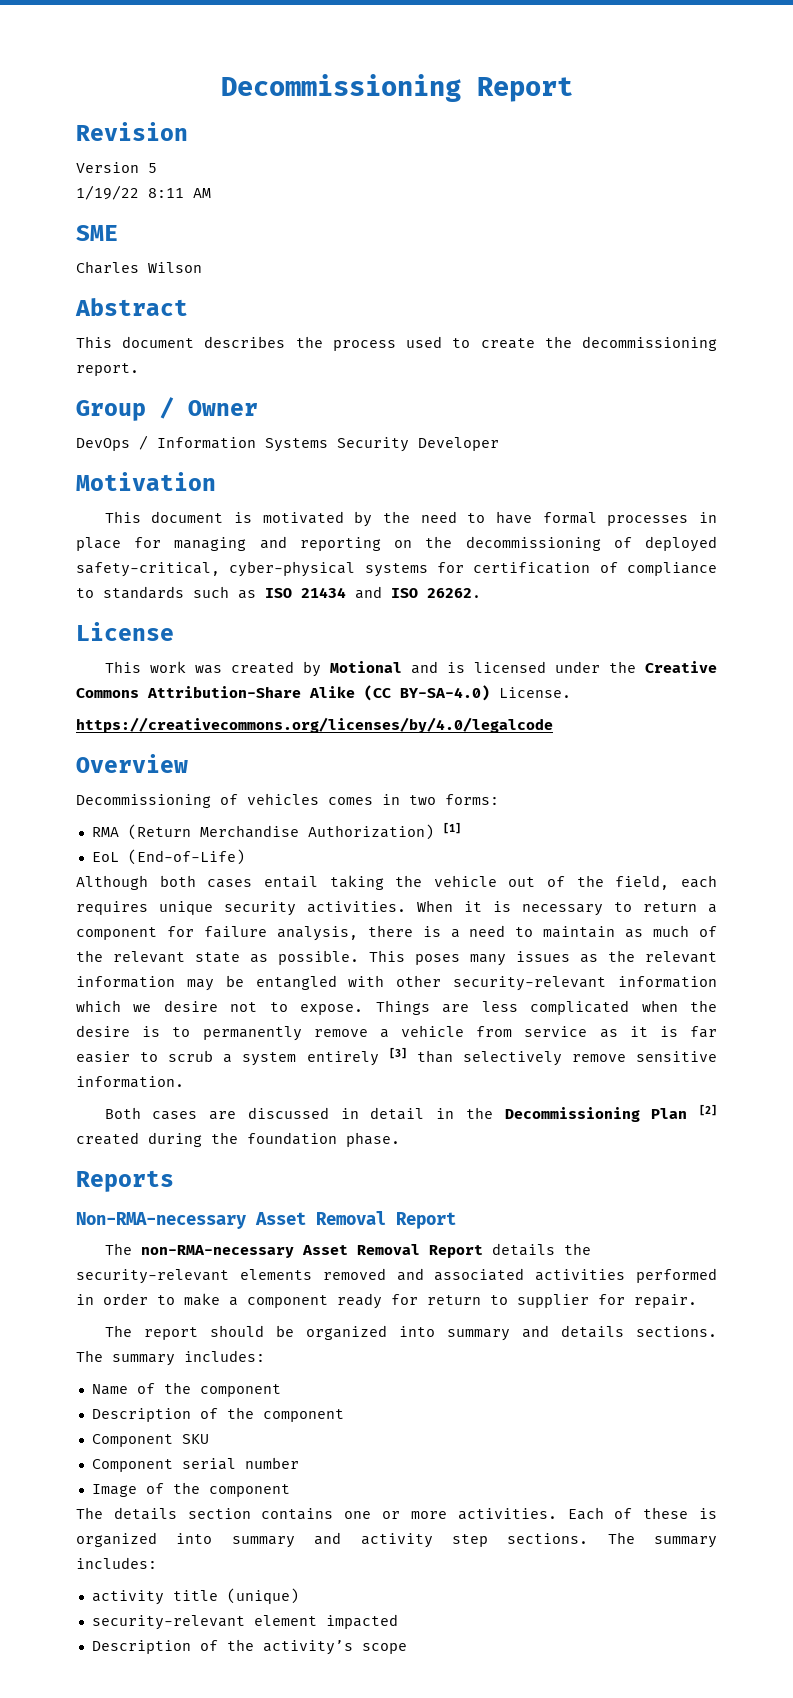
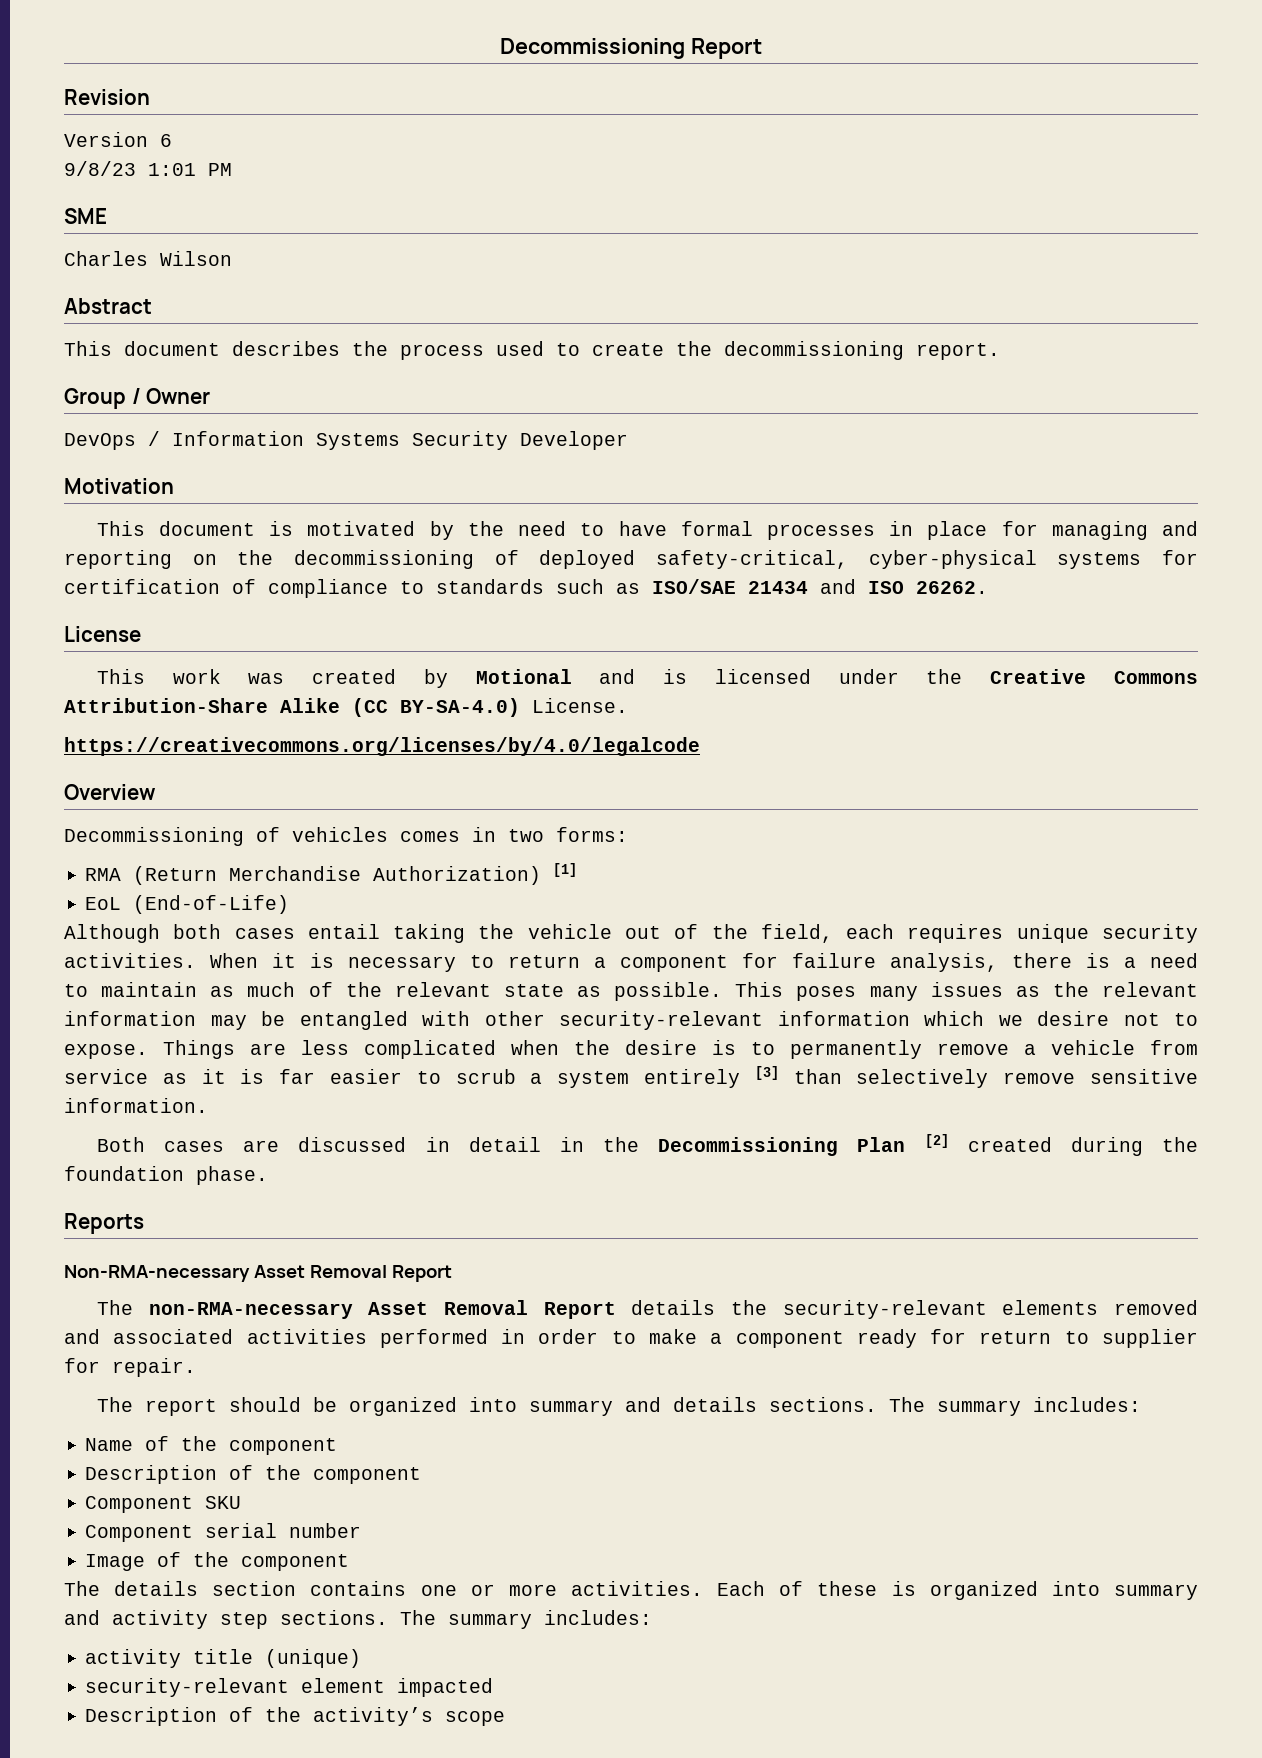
[148,163,157,173] [76,185,211,200] 5 // 1/19/22 8:11 AM -> [160,134,172,147] [64,161,232,176] 6 // 9/8/23 1:01 PM
[265,588,292,598] ISO -> [652,579,736,594] ISO/SAE

